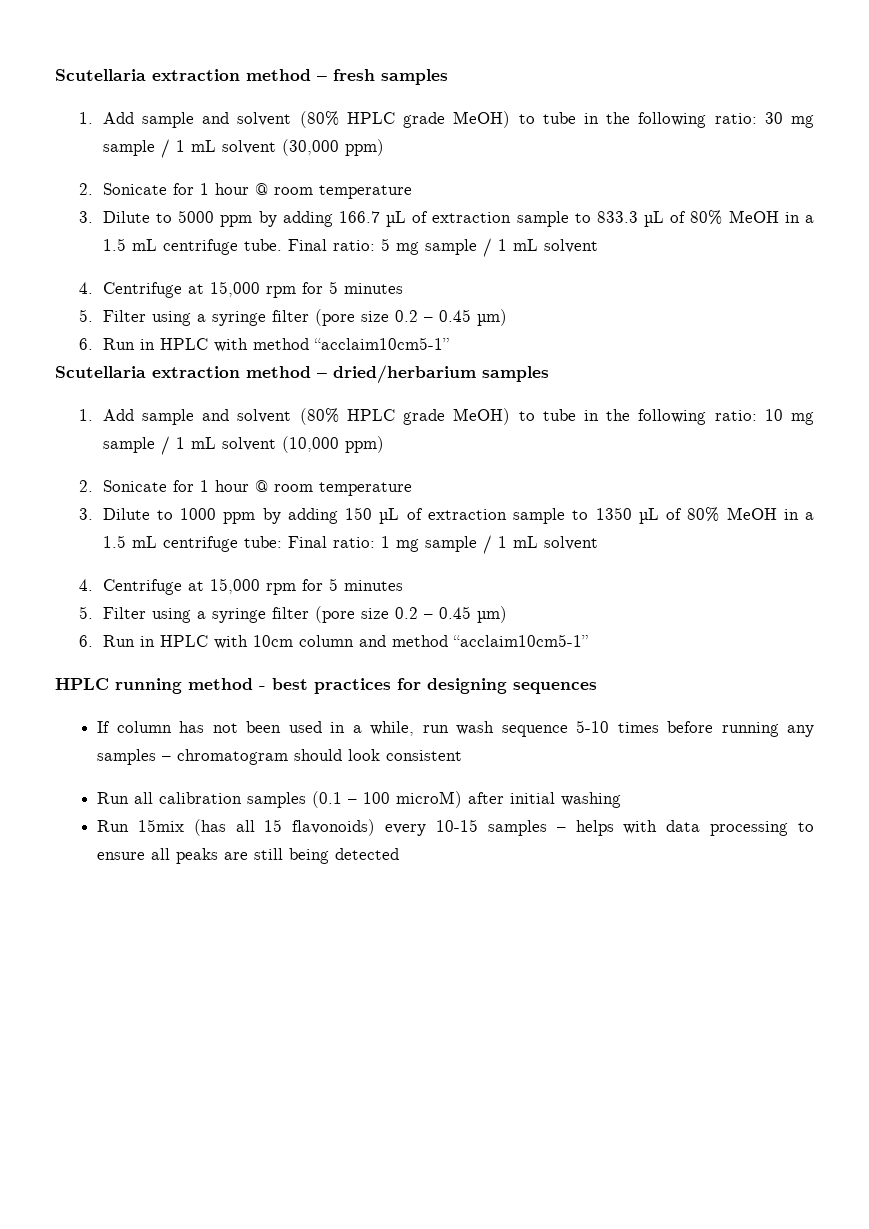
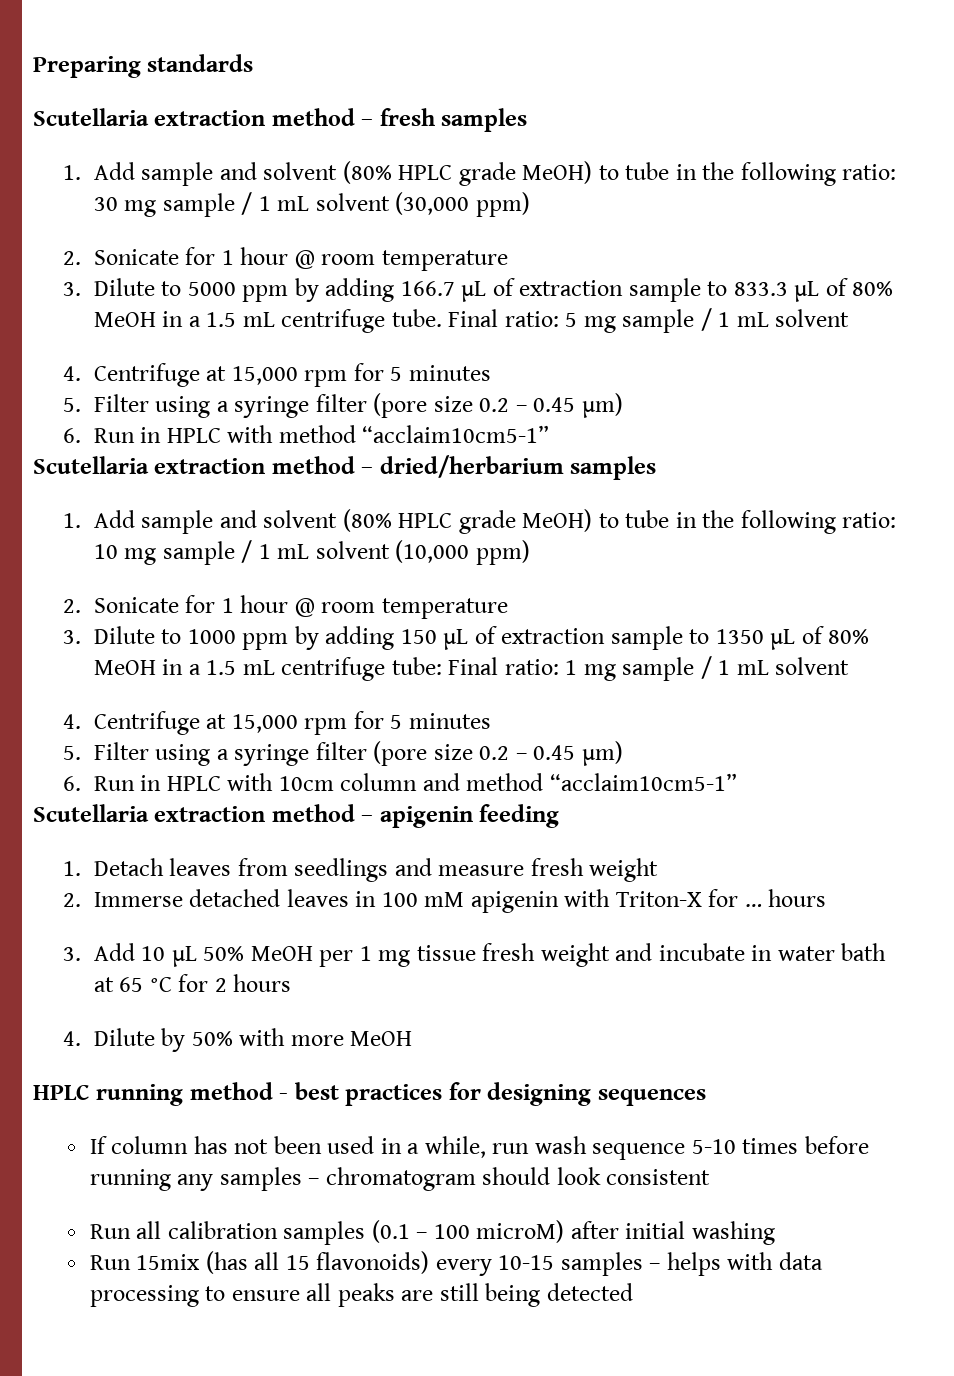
(55, 75) none -> [33,54,254,78] Preparing standards //
(588, 640) none -> [33,804,560,828] [63,858,659,882] [63,889,827,913] [63,943,887,967] [93,974,292,992] [63,1028,413,1052] // Scutellaria extraction method – apigenin feeding // 1. Detach leaves from seedlings and measure fresh weight // 2. Immerse detached leaves in 100 mM apigenin with Triton-X for … hours // 3. Add 10 µL 50% MeOH per 1 mg tissue fresh weight and incubate in water bath at 65 °C for 2 hours // 4. Dilute by 50% with more MeOH

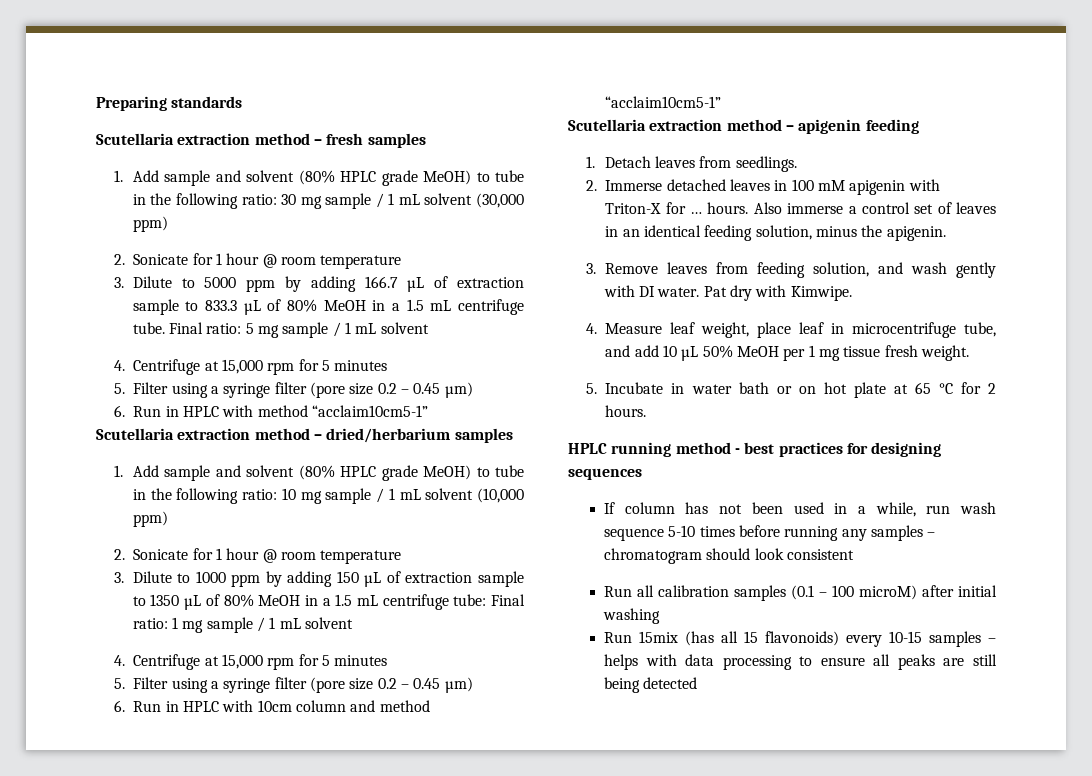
[294,858,659,882] seedlings and measure fresh weight -> [735,156,797,172] seedlings.
[768,889,827,907] [63,943,135,961] hours // 3. Add -> [707,202,996,214] [605,225,946,241] [586,262,996,278] [603,285,852,301] [586,322,996,338] [605,345,659,357] hours. Also immerse a control set of leaves in an identical feeding solution, minus the apigenin. // 3. Remove leaves from feeding solution, and wash gently with DI water. Pat dry with Kimwipe. // 4. Measure leaf weight, place leaf in microcentrifuge tube, and add
[540,943,887,967] weight and incubate in water bath -> [920,345,969,361] [586,382,886,398] weight. // 5. Incubate in water bath or on hot plate
[233,974,292,992] [63,1028,413,1052] hours // 4. Dilute by 50% with more MeOH -> [605,405,647,417] hours.

